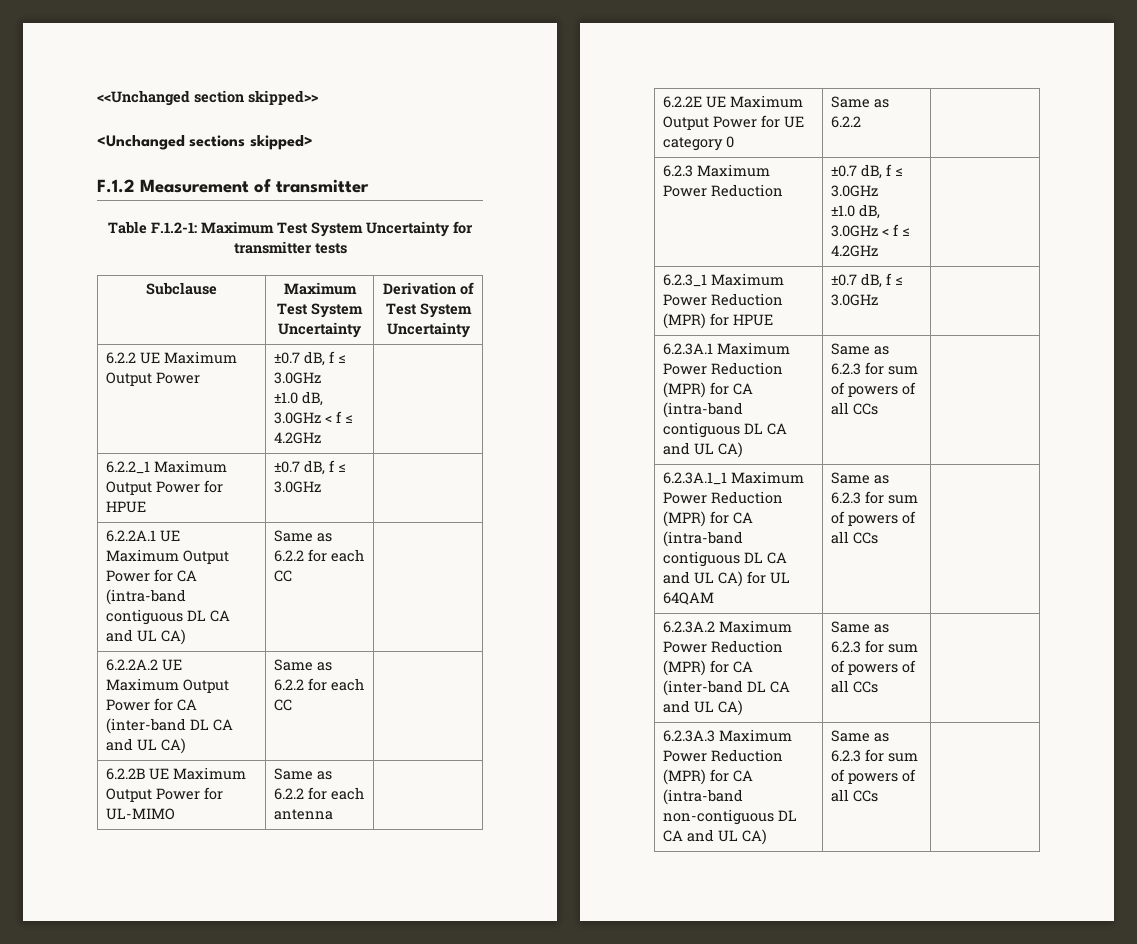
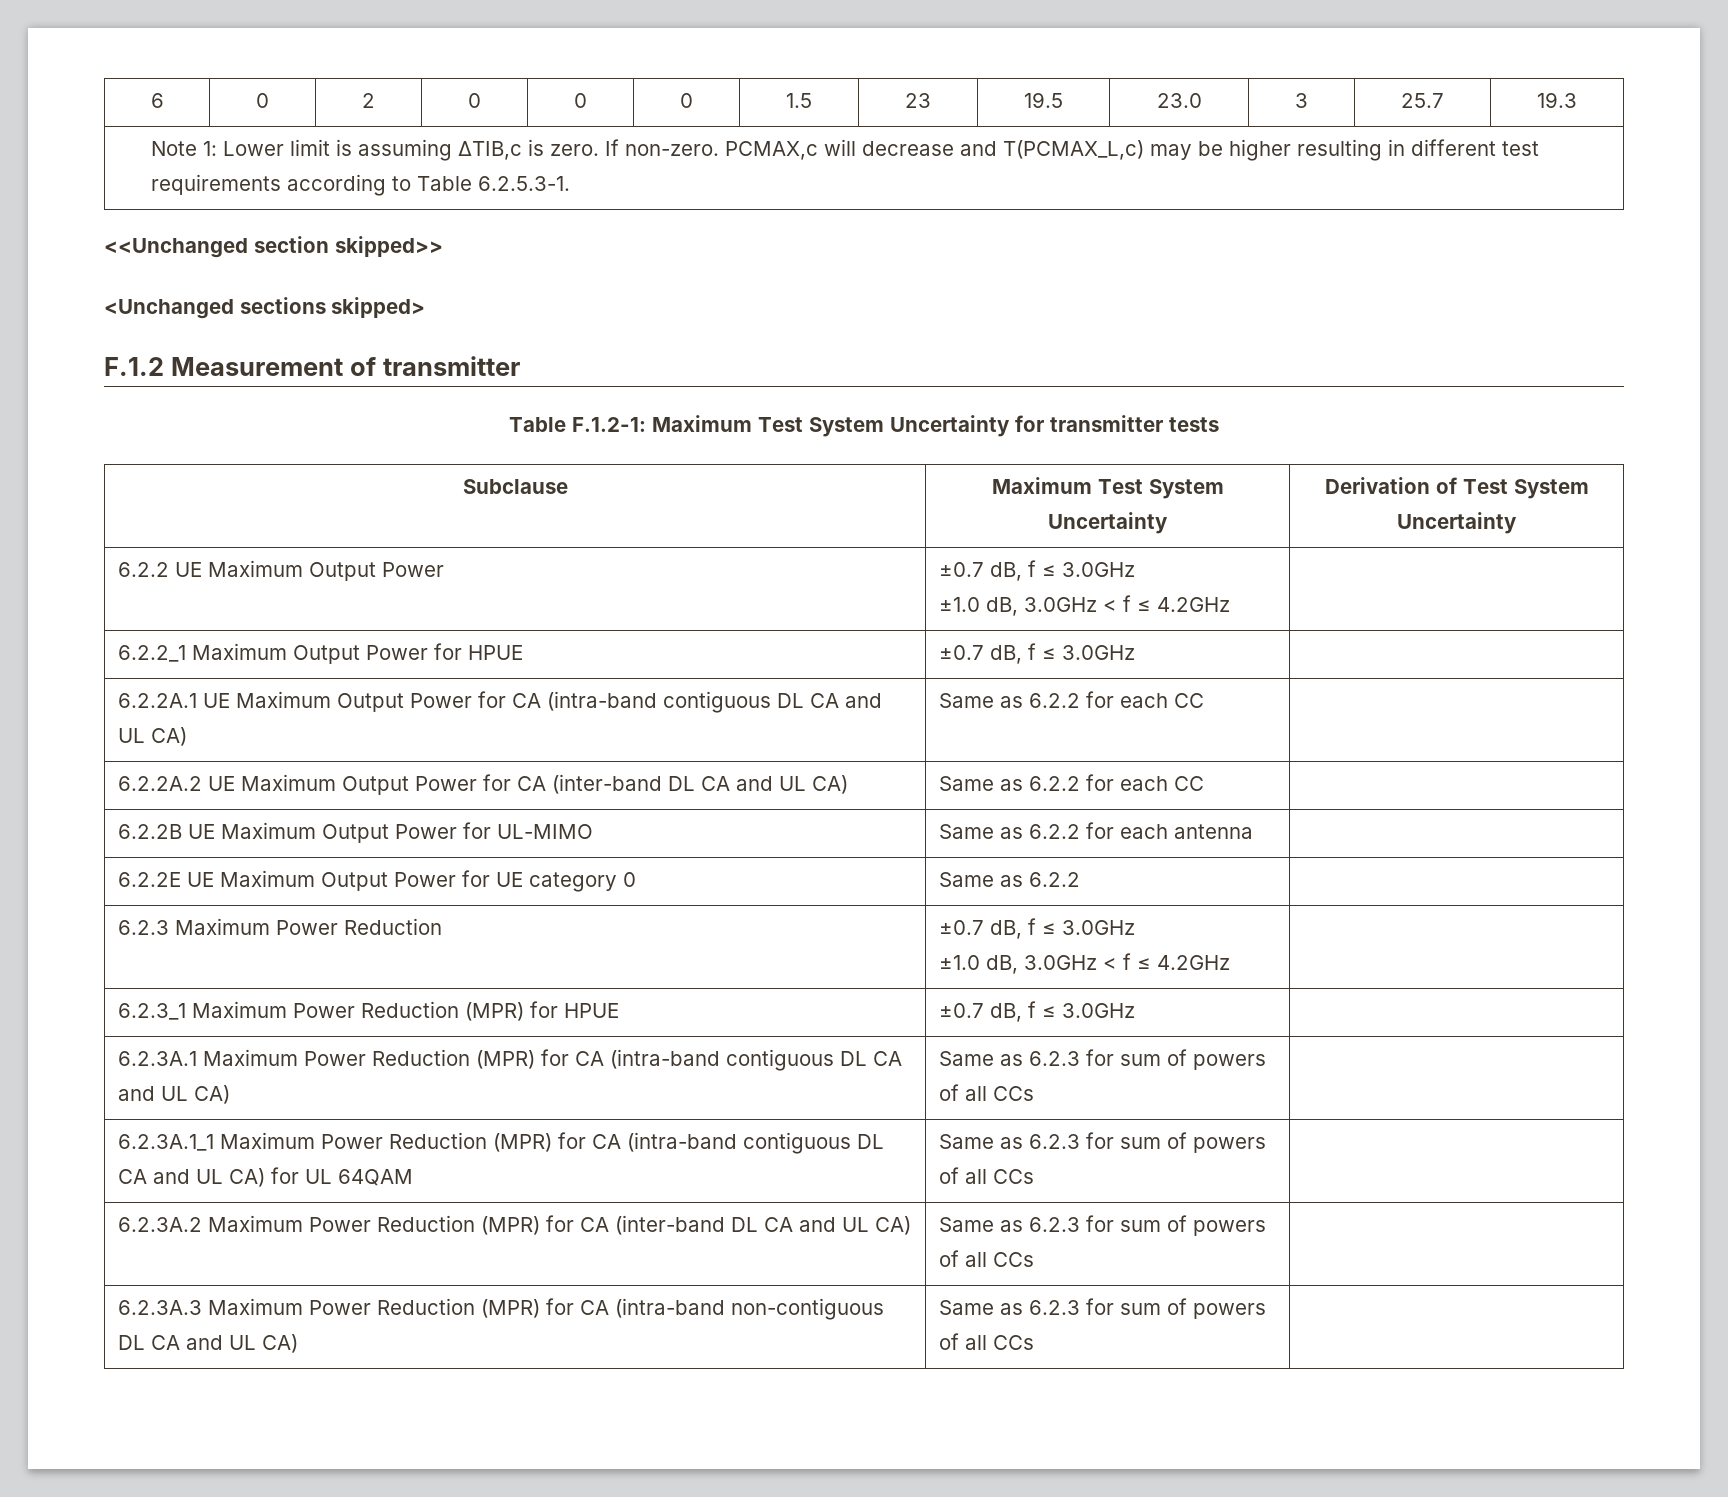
(97, 98) none -> [150,93,164,108] [255,93,269,108] [362,93,375,108] [468,93,481,108] [574,93,587,108] [680,93,693,108] [786,93,812,108] [905,93,931,108] [1024,92,1063,108] [1156,93,1202,108] [1295,93,1308,108] [1401,93,1444,108] [1537,92,1577,108] [151,139,1540,161] [151,174,571,196] 6 | 0 | 2 | 0 | 0 | 0 | 1.5 | 23 | 19.5 | 23.0 | 3 | 25.7 | 19.3 // Note 1: Lower limit is assuming ΔTIB,c is zero. If non-zero. PCMAX,c will decrease and T(PCMAX_L,c) may be higher resulting in different test requirements according to Table 6.2.5.3-1. //

